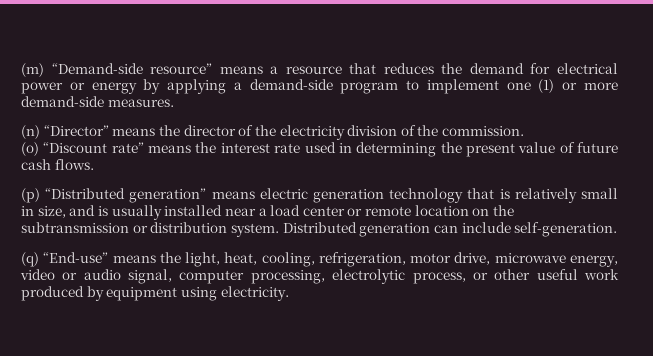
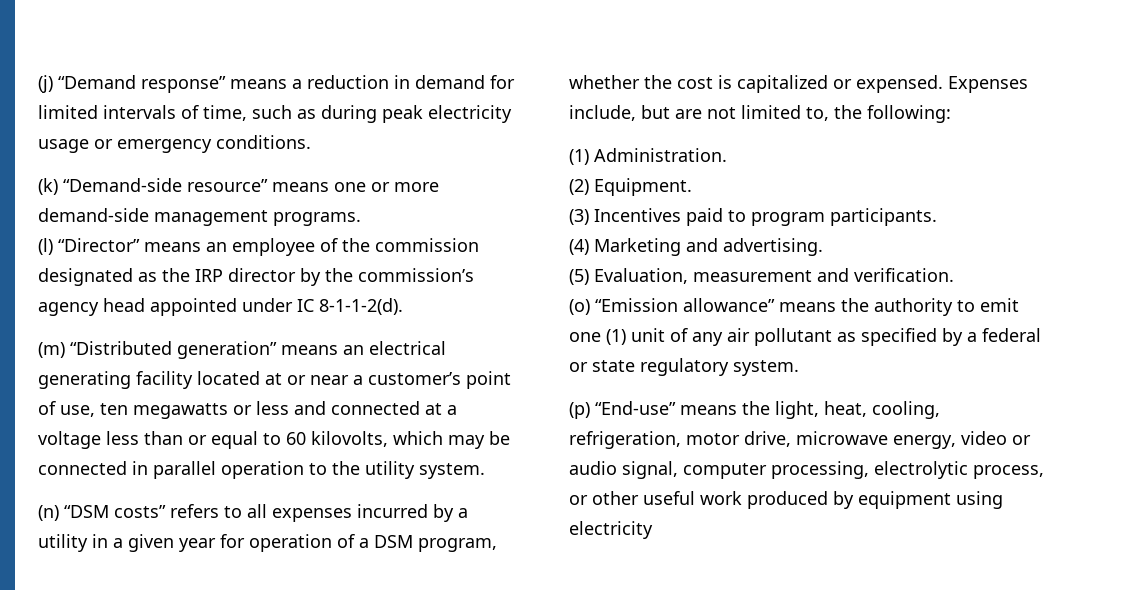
[21,63,618,77] [21,79,618,94] [21,96,174,107] [21,125,525,140] [21,142,618,157] [21,159,94,170] [21,188,618,203] [21,205,515,220] [21,222,618,237] [21,252,39,267] (m) “Demand-side resource” means a resource that reduces the demand for electrical power or energy by applying a demand-side program to implement one (1) or more demand-side measures. // (n) “Director” means the director of the electricity division of the commission. // (o) “Discount rate” means the interest rate used in determining the present value of future cash flows. // (p) “Distributed generation” means electric generation technology that is relatively small in size, and is usually installed near a load center or remote location on the subtransmission or distribution system. Distributed generation can include self-generation. // (q) -> [38,75,515,93] [38,105,512,123] [38,135,311,153] [38,178,439,195] [38,208,361,226] [38,238,479,256] [38,268,474,286] [38,298,403,316] [38,341,446,359] [38,371,511,389] [38,401,457,419] [38,431,510,449] [38,461,485,479] [38,504,468,522] [38,534,497,552] [569,75,1028,93] [569,105,951,123] [569,148,727,165] [569,178,692,196] [569,208,937,226] [569,238,823,256] [569,268,954,285] [569,298,1019,316] [569,328,1041,346] [569,358,799,376] [569,402,590,419] (j) “Demand response” means a reduction in demand for limited intervals of time, such as during peak electricity usage or emergency conditions. // (k) “Demand-side resource” means one or more demand-side management programs. // (l) “Director” means an employee of the commission designated as the IRP director by the commission’s agency head appointed under IC 8-1-1-2(d). // (m) “Distributed generation” means an electrical generating facility located at or near a customer’s point of use, ten megawatts or less and connected at a voltage less than or equal to 60 kilovolts, which may be connected in parallel operation to the utility system. // (n) “DSM costs” refers to all expenses incurred by a utility in a given year for operation of a DSM program, whether the cost is capitalized or expensed. Expenses include, but are not limited to, the following: // (1) Administration. // (2) Equipment. // (3) Incentives paid to program participants. // (4) Marketing and advertising. // (5) Evaluation, measurement and verification. // (o) “Emission allowance” means the authority to emit one (1) unit of any air pollutant as specified by a federal or state regulatory system. // (p)
[220,286,289,301] electricity. -> [569,521,653,539] electricity

